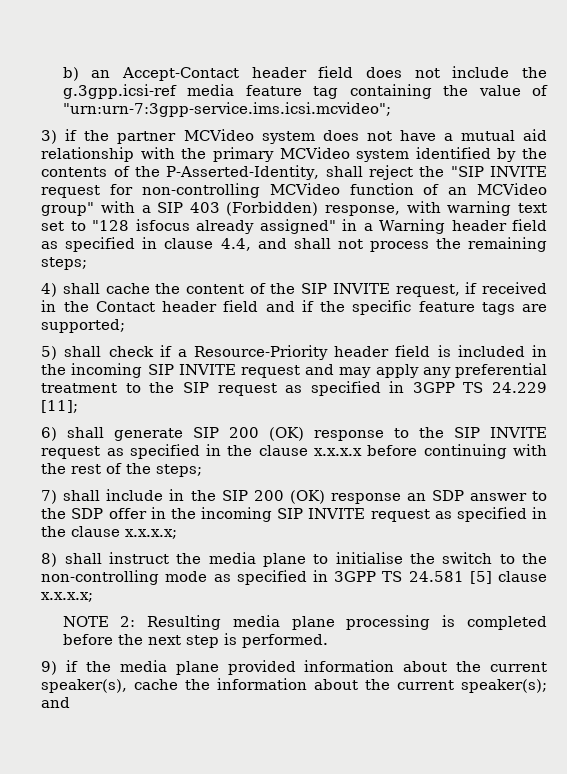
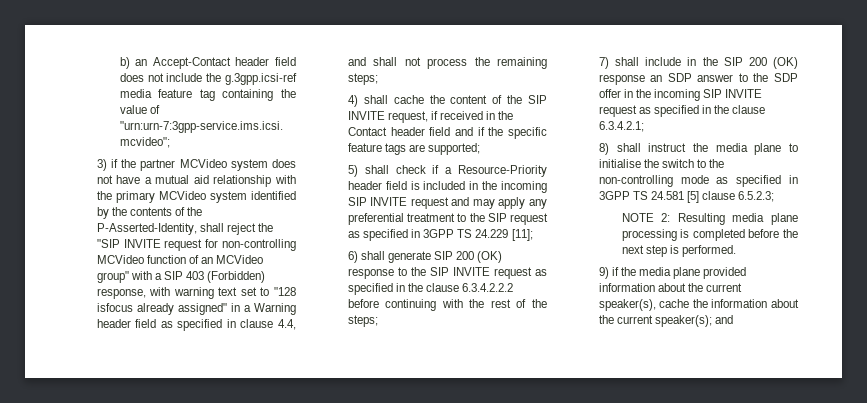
[314,448,363,456] x.x.x.x -> [462,283,514,292] 6.3.4.2.2.2
[125,529,178,539] x.x.x.x; -> [598,121,644,132] 6.3.4.2.1;
[41,592,94,602] x.x.x.x; -> [738,191,775,202] 6.5.2.3;

